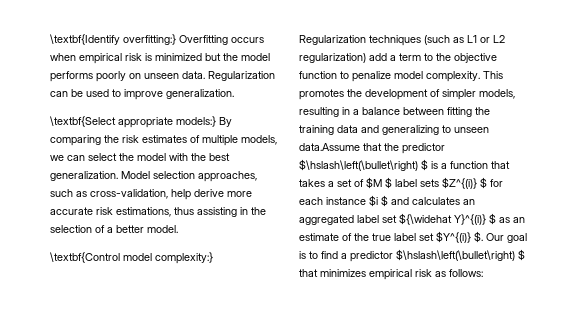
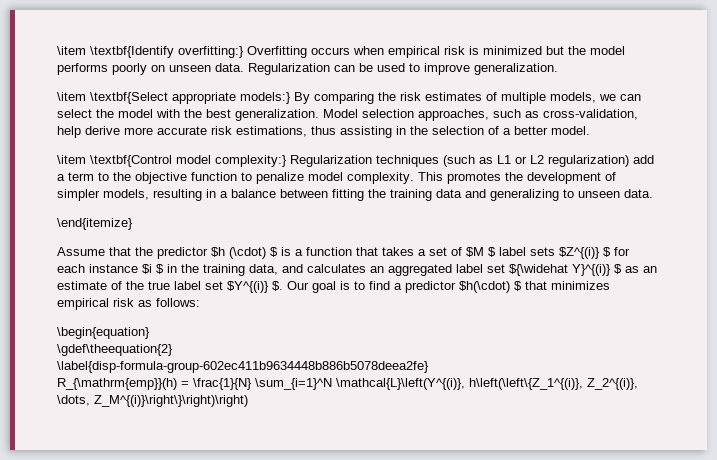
(50, 39) none -> [57,46,86,55] \item
(234, 94) none -> [57,92,86,101] \item
(178, 229) none -> [57,155,86,164] \item
[299,143,360,151] data.Assume -> [624,189,653,198] [57,218,133,230] [57,247,105,256] data. // \end{itemize} // Assume
[299,159,418,171] $\hslash\left(\bullet\right) -> [211,247,266,259] $h (\cdot)
(388, 201) none -> [167,264,278,276] in the training data,
[396,249,515,261] $\hslash\left(\bullet\right) -> [459,281,510,293] $h(\cdot)
(483, 273) none -> [57,327,150,339] [57,344,173,356] [57,361,429,373] [57,378,638,390] [57,395,248,407] // \begin{equation} // \gdef\theequation{2} // \label{disp-formula-group-602ec411b9634448b886b5078deea2fe} // R_{\mathrm{emp}}(h) = \frac{1}{N} \sum_{i=1}^N \mathcal{L}\left(Y^{(i)}, h\left(\left\{Z_1^{(i)}, Z_2^{(i)}, \dots, Z_M^{(i)}\right\}\right)\right)

